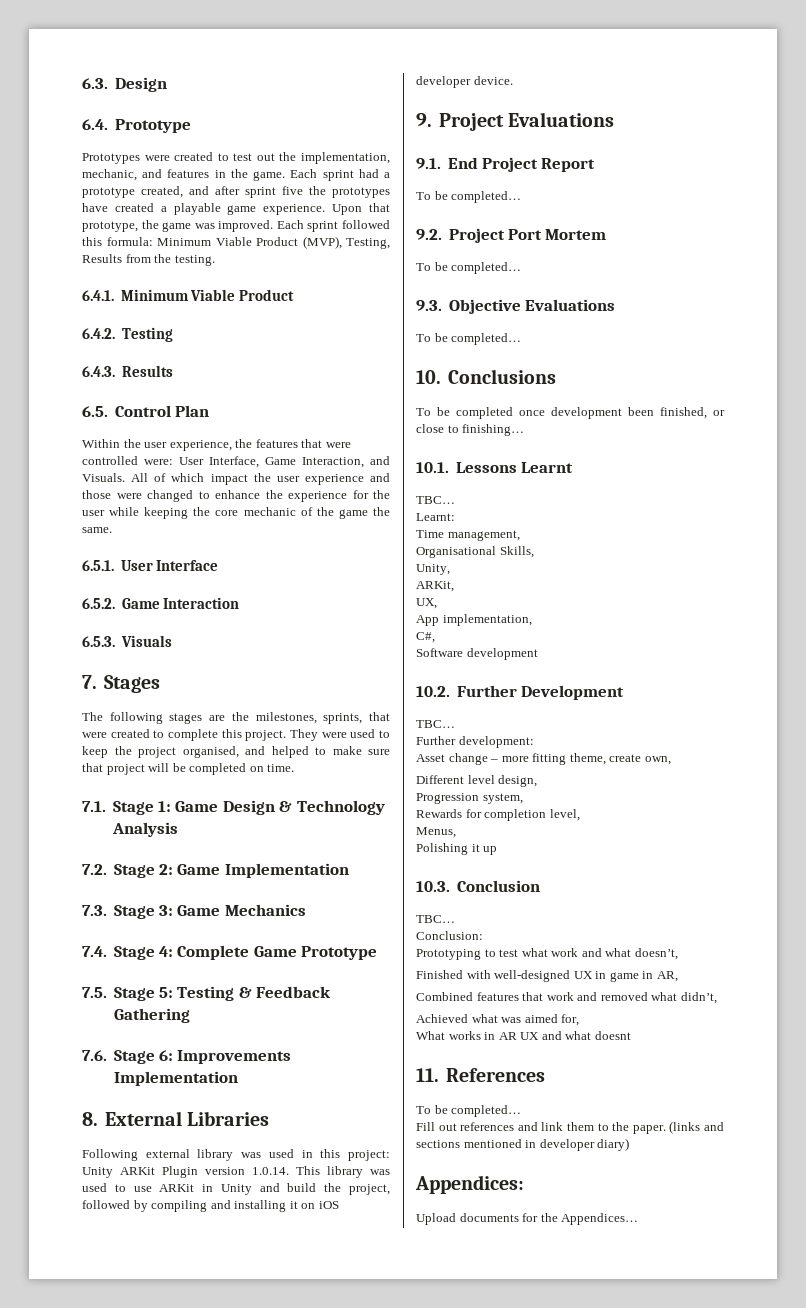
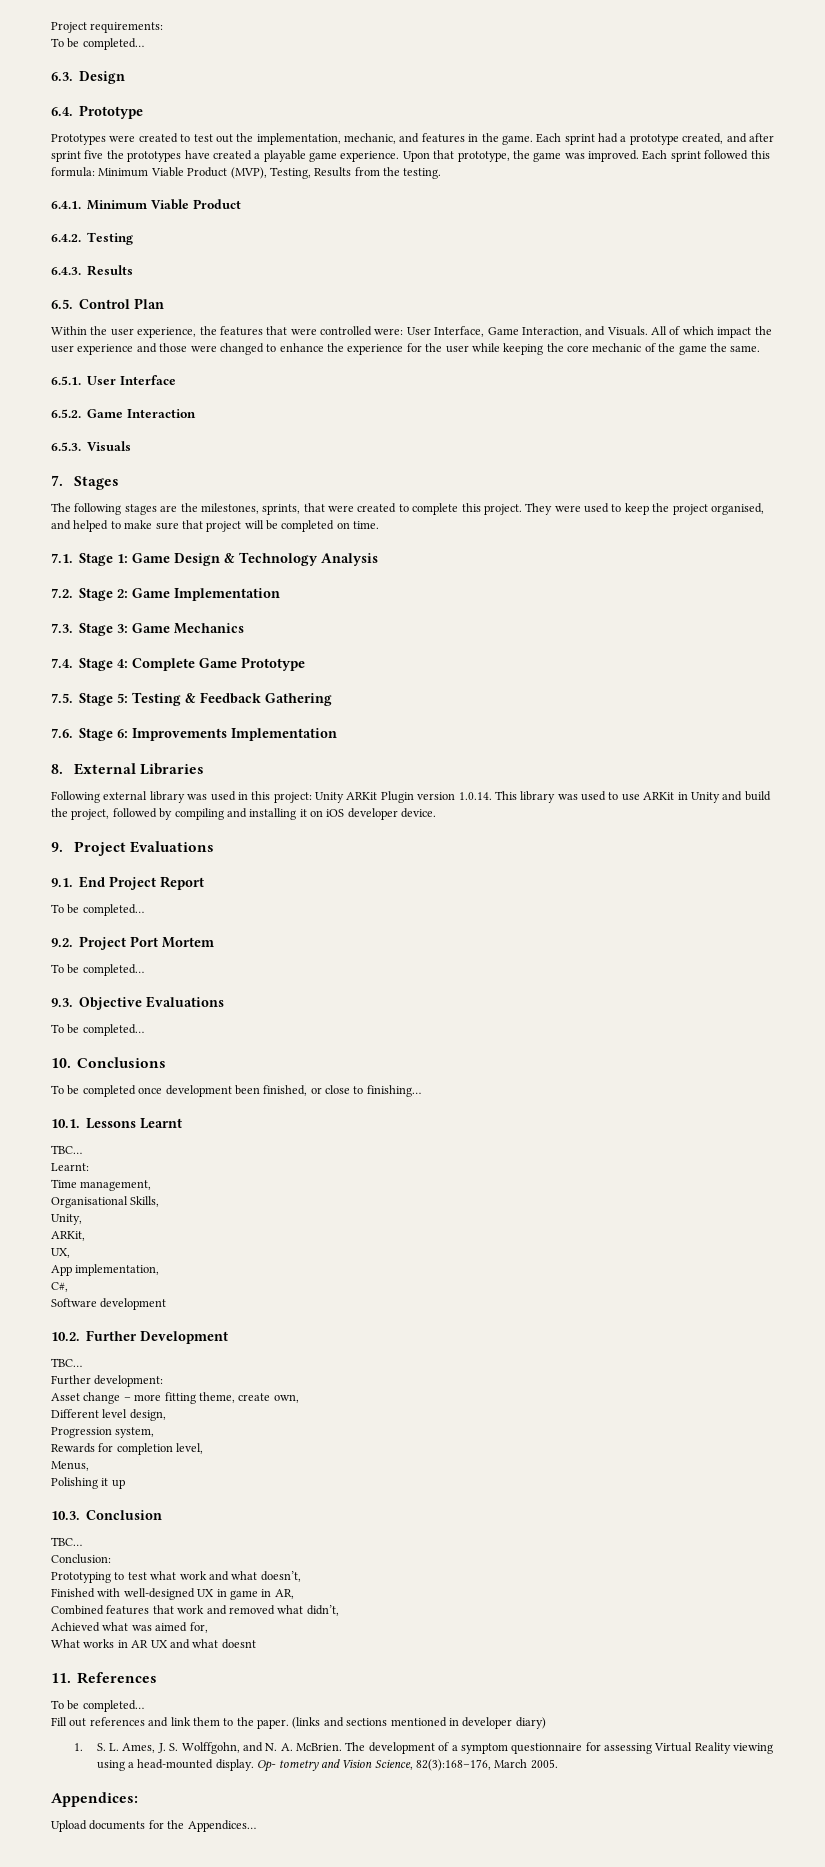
(82, 83) none -> [51,22,164,33] [51,38,144,50] Project requirements: // To be completed… //
(630, 1144) none -> [73,1742,774,1754] [96,1759,558,1772] // 1. S. L. Ames, J. S. Wolffgohn, and N. A. McBrien. The development of a symptom questionnaire for assessing Virtual Reality viewing using a head-mounted display. Op- tometry and Vision Science, 82(3):168–176, March 2005.

